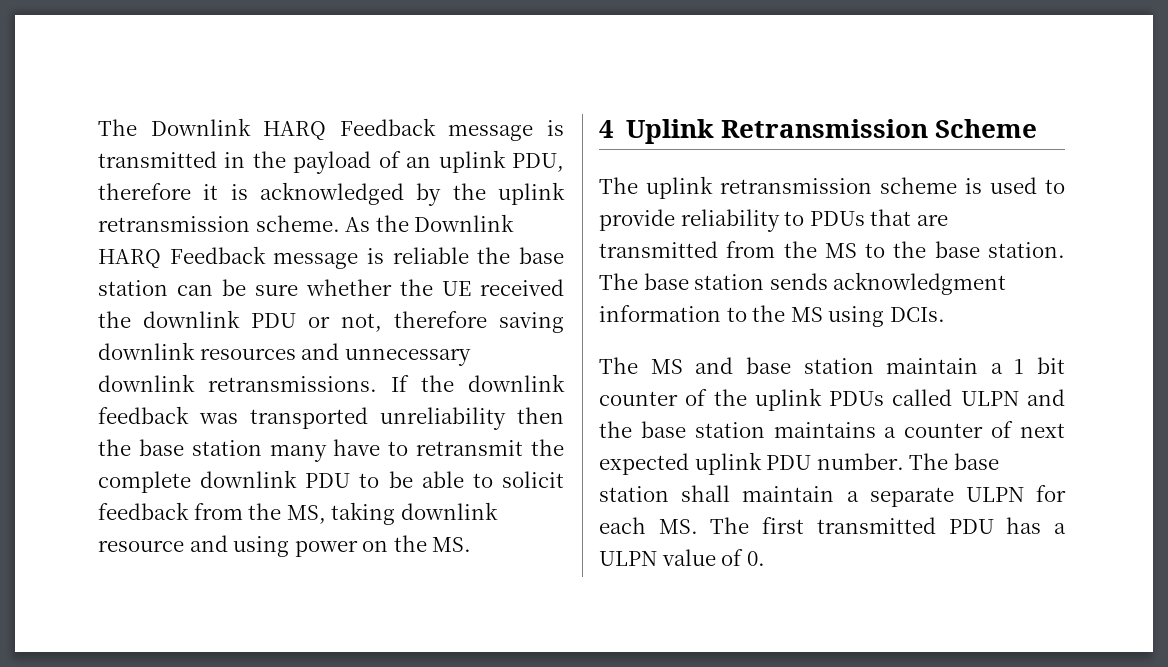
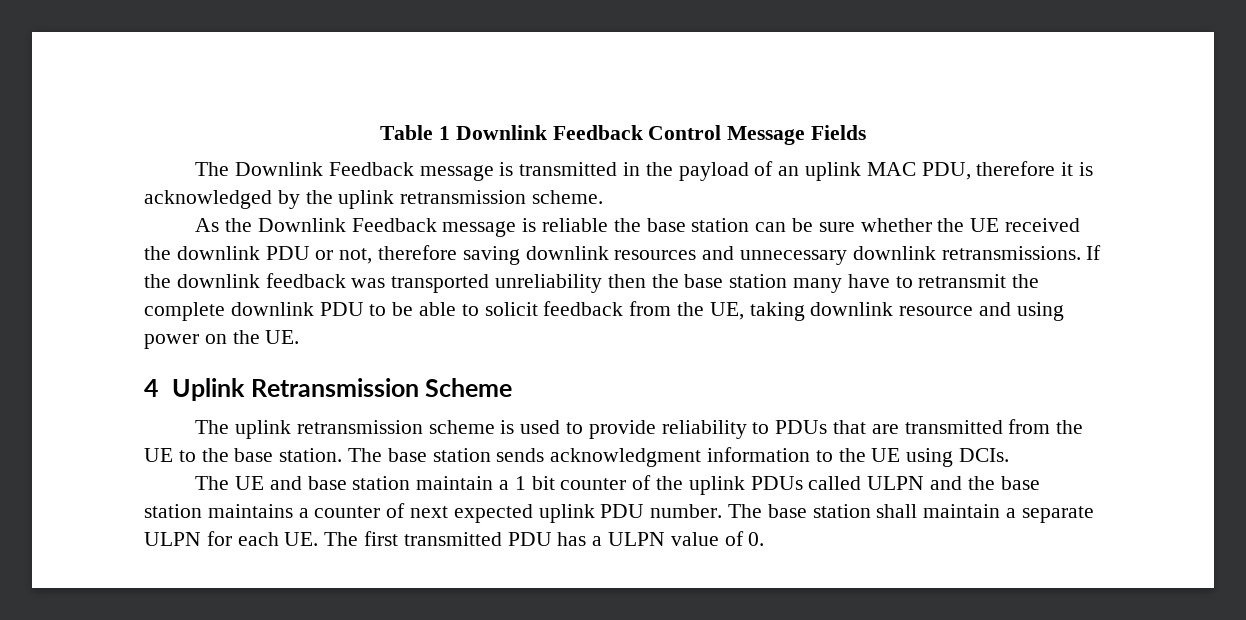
(98, 127) none -> [380,125,866,145] Table 1 Downlink Feedback Control Message Fields //
[263,121,327,140] HARQ -> (323, 169) none
(506, 161) none -> [866,162,916,176] MAC
(340, 223) none -> (604, 197) //
[98,249,161,268] HARQ -> (346, 225) none
[286,505,326,524] MS, -> [709,302,744,320] UE,
[432,537,472,552] MS. -> [265,330,300,344] UE.
[824,243,857,258] MS -> [144,448,173,462] UE
[790,307,823,322] MS -> [871,448,901,462] UE
[650,359,683,374] MS -> [234,476,264,490] UE
[658,519,698,534] MS. -> [284,532,319,546] UE.

